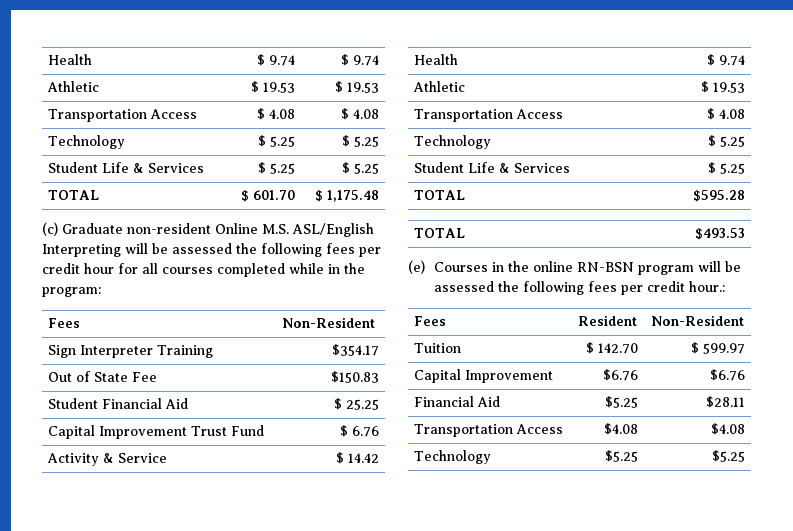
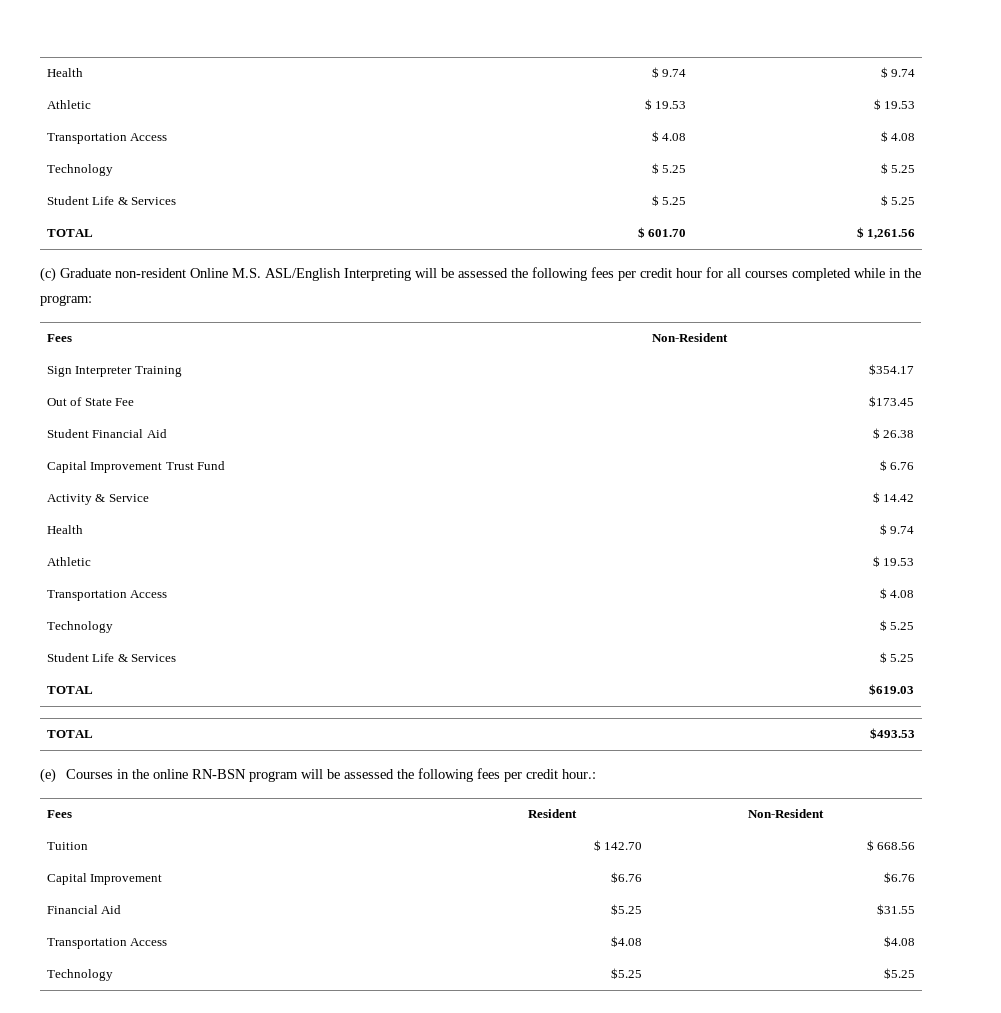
[326,190,379,202] 1,175.48 -> [867,229,916,239] 1,261.56
[330,371,379,383] $150.83 -> [869,396,915,407] $173.45
[345,399,379,410] 25.25 -> [883,430,915,438] 26.38
[692,190,745,202] $595.28 -> [869,684,915,695] $619.03
[702,343,745,354] 599.97 -> [877,842,916,850] 668.56
[705,396,745,408] $28.11 -> [877,904,916,915] $31.55

